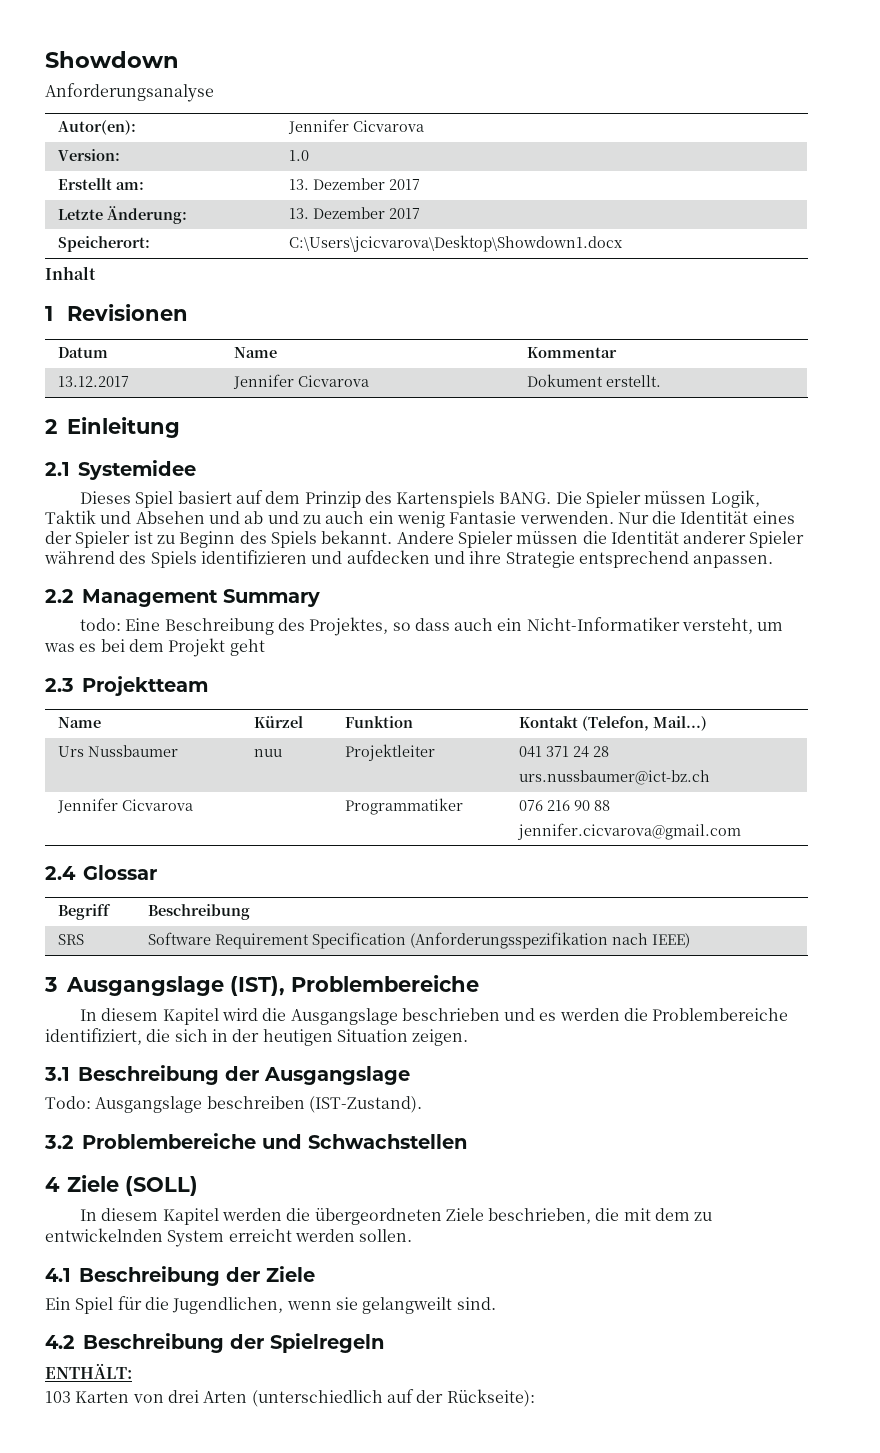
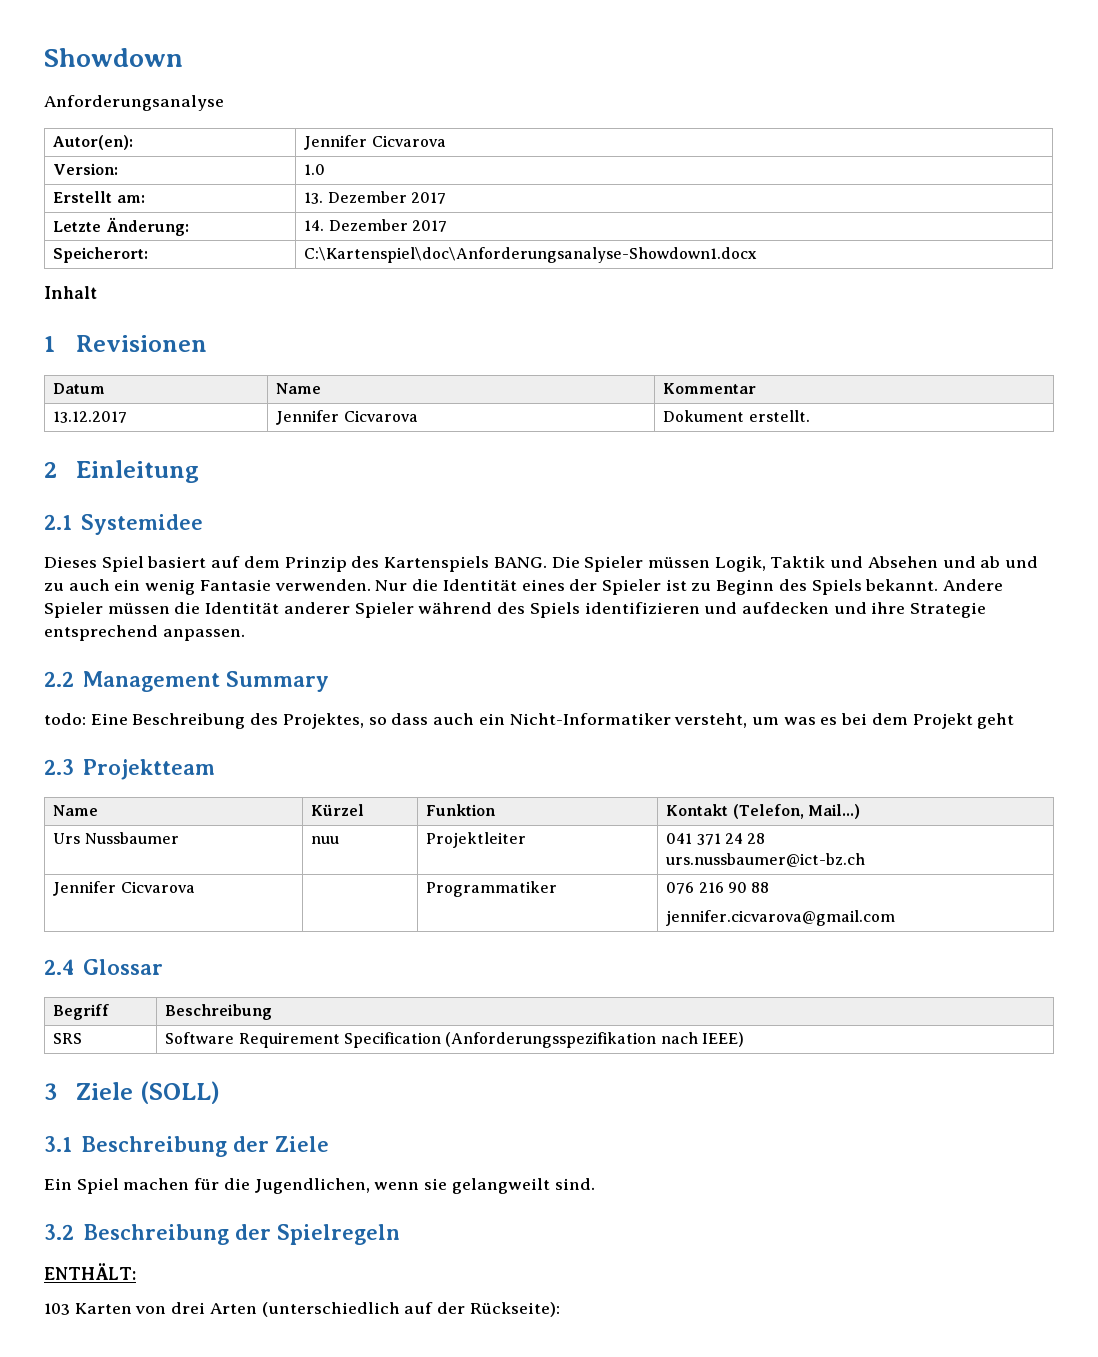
[288,208,309,219] 13. -> [304,220,325,231] 14.
[288,235,623,252] C:\Users\jcicvarova\Desktop\Showdown1.docx -> [304,247,758,263] C:\Kartenspiel\doc\Anforderungsanalyse-Showdown1.docx
[65,975,479,996] [79,1008,789,1025] [45,1028,469,1046] [44,1065,410,1085] [45,1096,422,1113] [44,1133,467,1149] [45,1175,198,1196] [79,1208,713,1225] [45,1228,413,1247] [45,1268,71,1282] Ausgangslage (IST), Problembereiche // In diesem Kapitel wird die Ausgangslage beschrieben und es werden die Problembereiche identifiziert, die sich in der heutigen Situation zeigen. // 3.1 Beschreibung der Ausgangslage // Todo: Ausgangslage beschreiben (IST-Zustand). // 3.2 Problembereiche und Schwachstellen // 4 Ziele (SOLL) // In diesem Kapitel werden die übergeordneten Ziele beschrieben, die mit dem zu entwickelnden System erreicht werden sollen. // 4.1 -> [76,1081,220,1104] [44,1136,72,1152] Ziele (SOLL) // 3.1
(114, 1305) none -> [123,1178,190,1190] machen
[45,1335,75,1349] 4.2 -> [44,1224,74,1240] 3.2

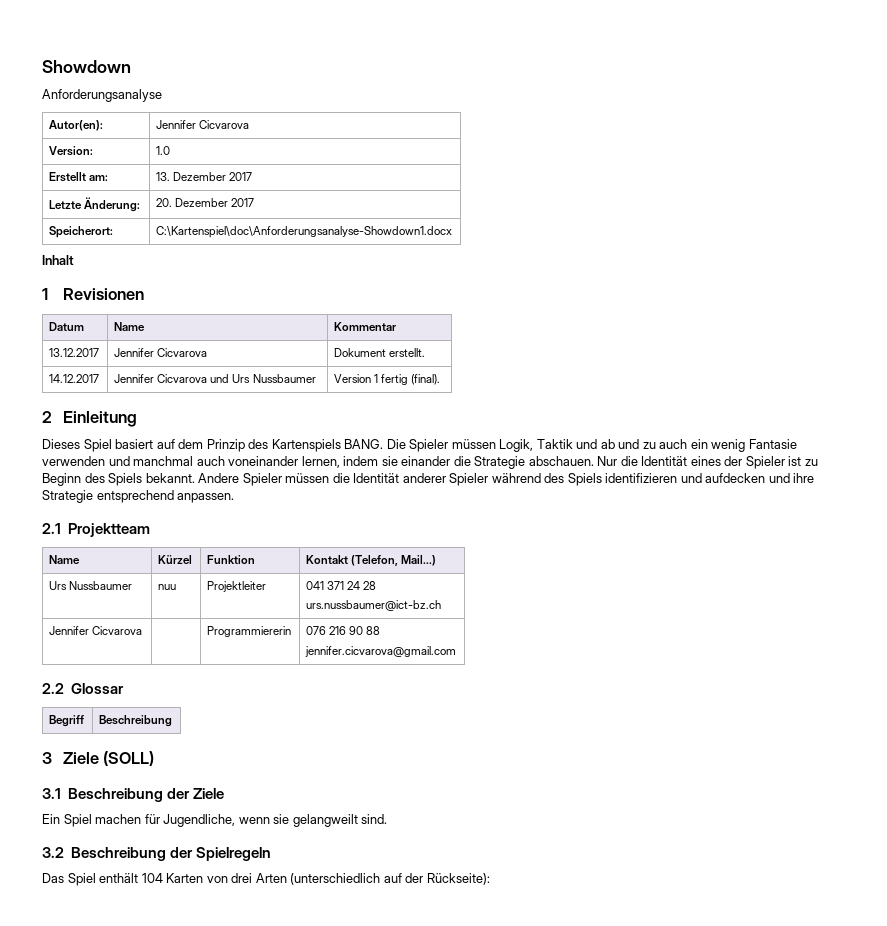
[304,220,325,231] 14. -> [156,198,173,207] 20.
(810, 416) none -> [49,374,100,383] [114,374,316,383] [334,374,441,385] // 14.12.2017 | Jennifer Cicvarova und Urs Nussbaumer | Version 1 fertig (final).
[44,514,203,535] // 2.1 Systemidee -> (137, 419) none
[867,556,976,568] Absehen und -> (598, 444) none
[274,579,371,591] verwenden. -> [42,456,594,469] verwenden und manchmal auch voneinander lernen, indem sie einander die Strategie abschauen.
[44,671,329,692] [44,713,1015,729] [44,759,74,775] 2.2 Management Summary // todo: Eine Beschreibung des Projektes, so dass auch ein Nicht-Informatiker versteht, um was es bei dem Projekt geht // 2.3 -> [42,523,61,534] 2.1
[426,881,558,897] Programmatiker -> [207,626,292,637] Programmiererin
[44,959,74,975] 2.4 -> [42,683,64,694] 2.2
[53,1033,83,1044] [165,1032,744,1048] // SRS | Software Requirement Specification (Anforderungsspezifikation nach IEEE) -> (173, 721) none
[223,1178,370,1194] die Jugendlichen, -> [163,814,236,827] Jugendliche,
[44,1263,136,1280] [44,1303,70,1315] ENTHÄLT: // 103 -> [42,873,163,886] Das Spiel enthält 104

